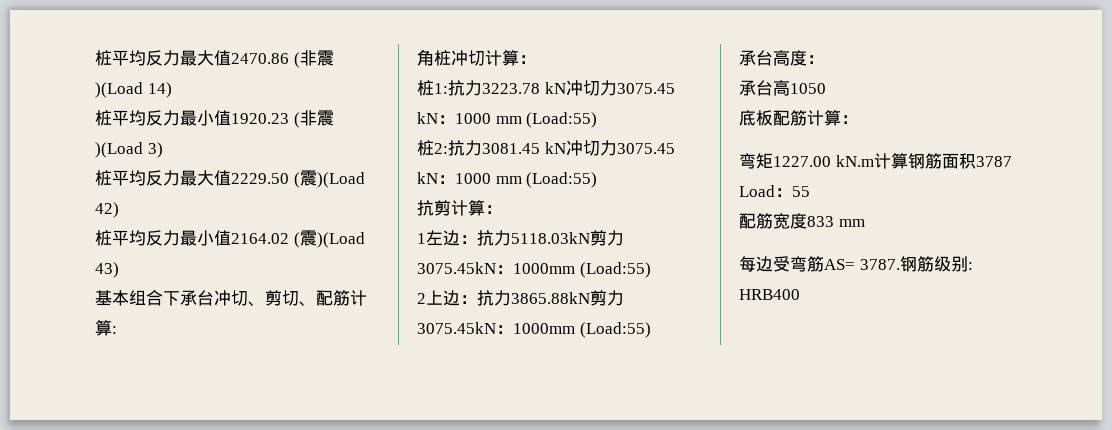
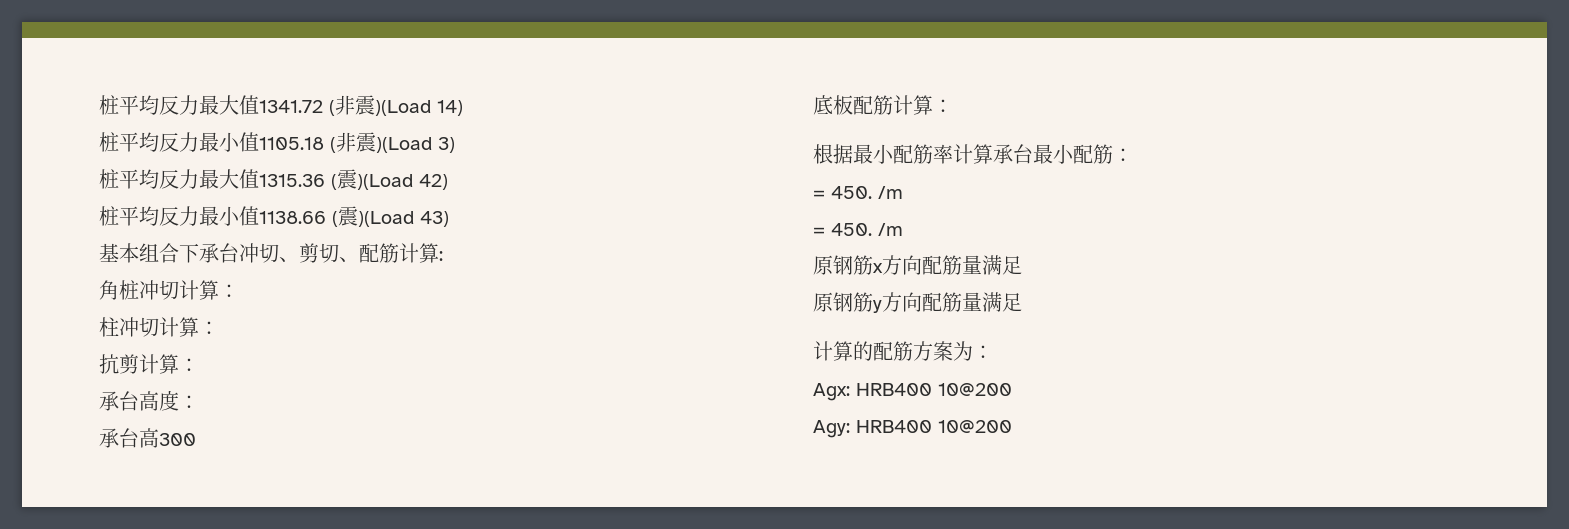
[95,50,289,66] 桩平均反力最大值2470.86 -> [99,95,323,115] 桩平均反力最大值1341.72
[231,113,289,124] 1920.23 -> [259,137,324,150] 1105.18
[231,173,289,184] 2229.50 -> [259,174,325,187] 1315.36
[231,233,289,244] 2164.02 -> [259,211,326,224] 1138.66
[417,80,675,96] [417,112,598,128] [417,140,675,156] [417,172,598,188] [417,200,502,216] [417,230,624,246] [417,262,651,278] [417,290,624,306] [417,322,651,338] 桩1:抗力3223.78 kN冲切力3075.45 kN：1000 mm (Load:55) // 桩2:抗力3081.45 kN冲切力3075.45 kN：1000 mm (Load:55) // 抗剪计算： // 1左边：抗力5118.03kN剪力3075.45kN：1000mm (Load:55) // 2上边：抗力3865.88kN剪力3075.45kN：1000mm (Load:55) -> [99,317,219,337] [99,354,199,374] 柱冲切计算： // 抗剪计算：
[790,83,826,94] 1050 -> [159,433,196,446] 300
[739,153,1012,169] [739,185,810,197] [739,213,865,229] [739,256,973,272] [739,289,800,300] 弯矩1227.00 kN.m计算钢筋面积3787 Load：55 // 配筋宽度833 mm // 每边受弯筋AS= 3787.钢筋级别: HRB400 -> [813,144,1133,164] [813,186,903,199] [813,223,903,236] [813,255,1022,275] [813,292,1022,313] [813,341,993,361] [813,383,1012,401] [813,420,1012,438] 根据最小配筋率计算承台最小配筋： // = 450. /m // = 450. /m // 原钢筋x方向配筋量满足 // 原钢筋y方向配筋量满足 // 计算的配筋方案为： // Agx: HRB400 10@200 // Agy: HRB400 10@200

